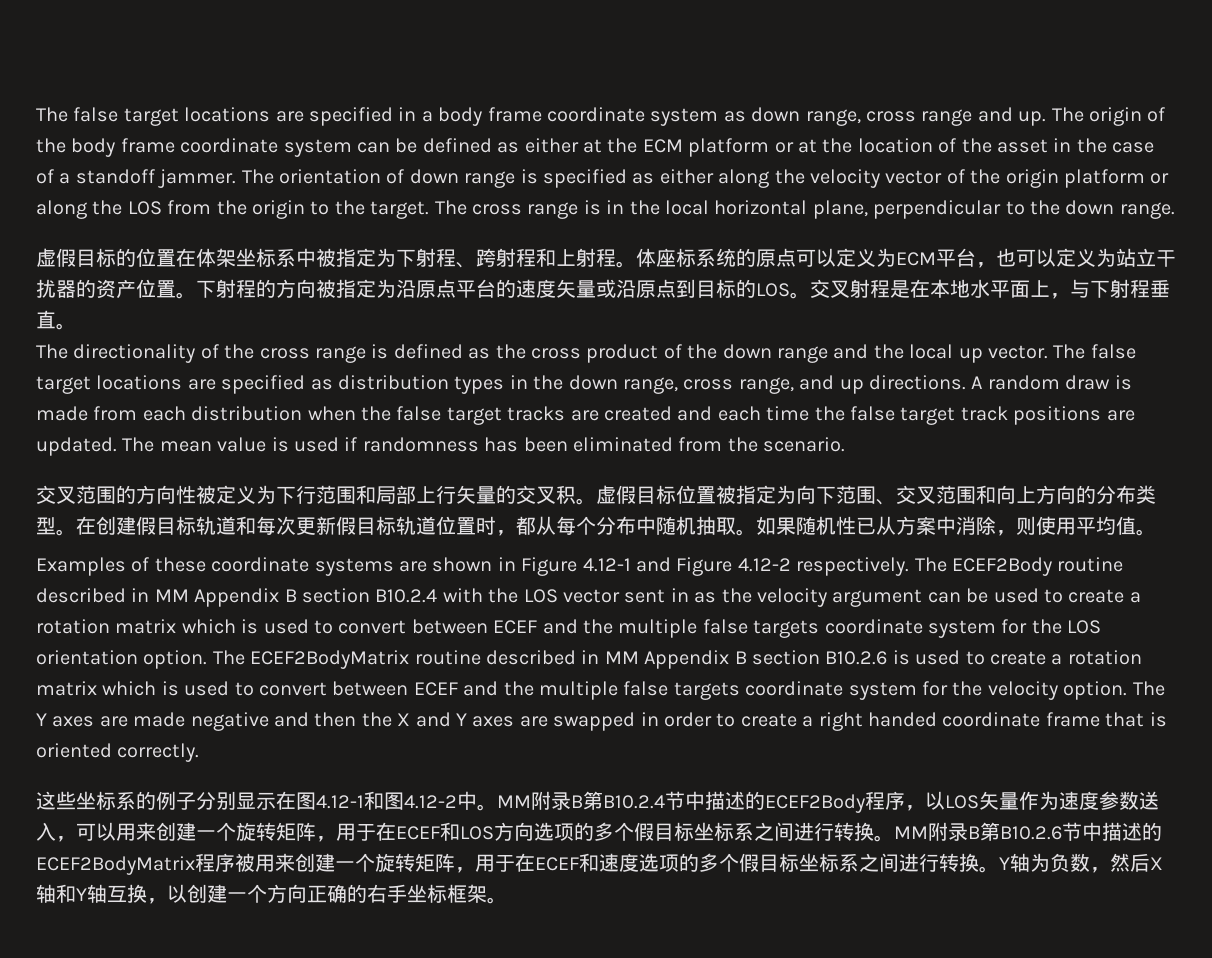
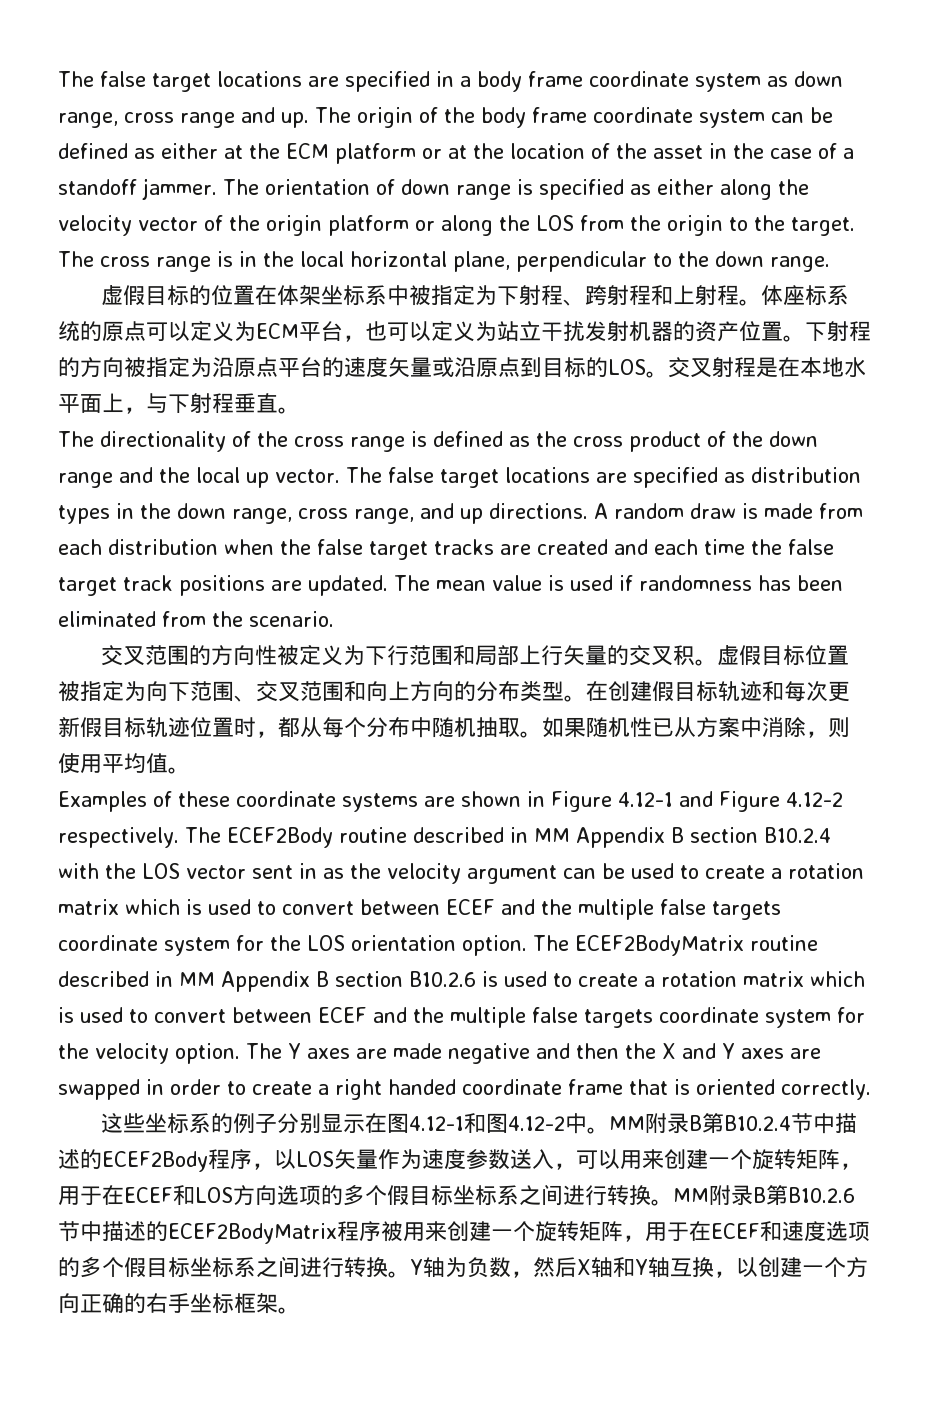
(56, 288) none -> [585,321,651,341] 发射机
[216,516,236,535] 道 -> [740,681,762,701] 迹
[416,516,436,535] 道 -> [168,717,190,737] 迹

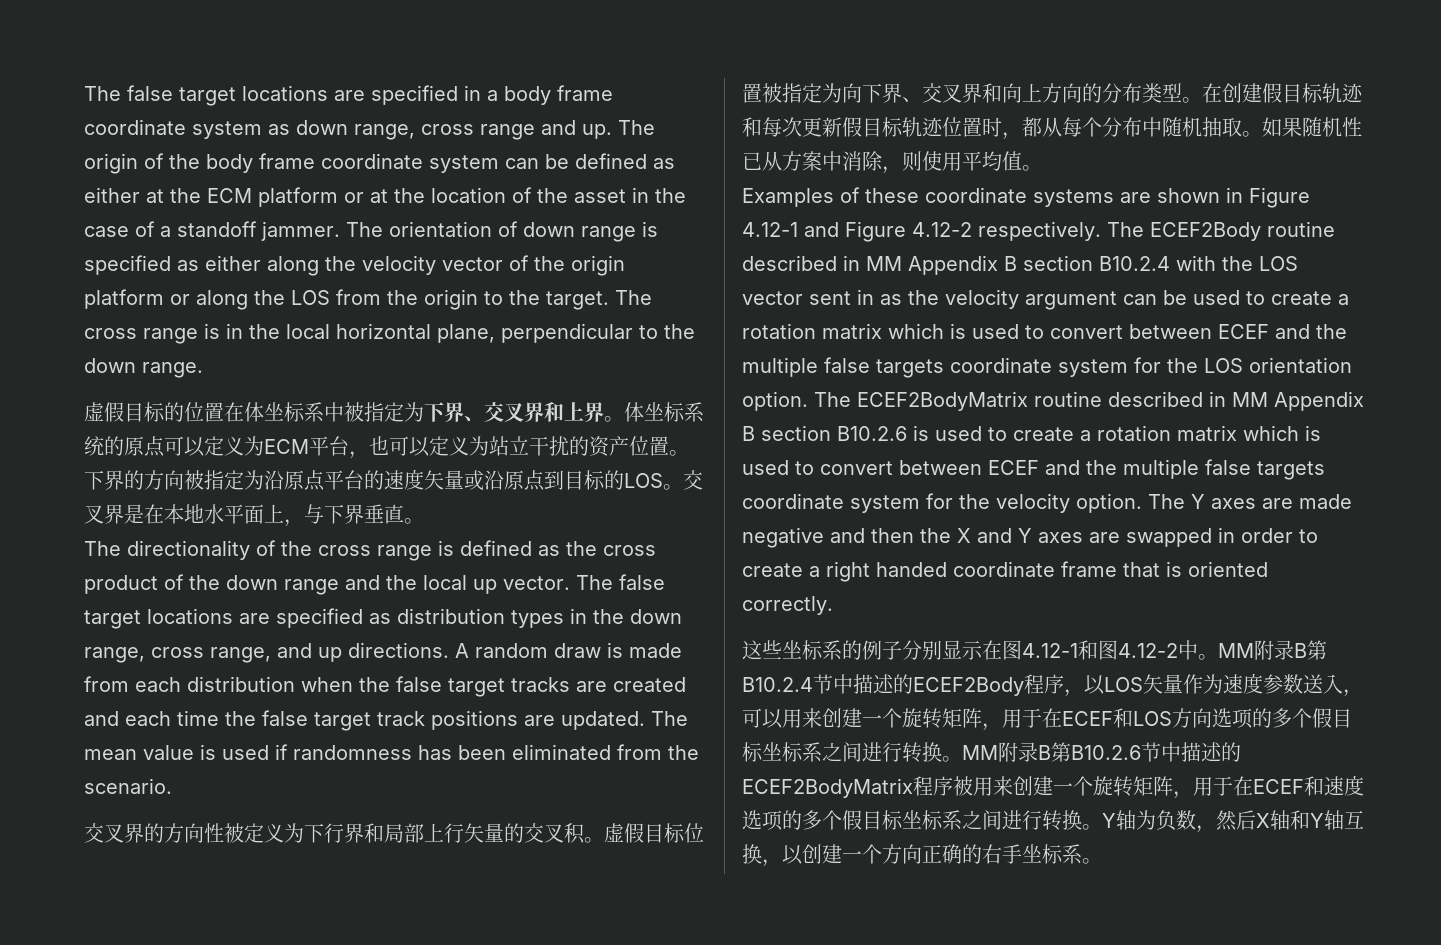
[299,285,322,306] 架 -> (264, 412) none
[519,285,806,306] 射程、跨射程和上射程。体座 -> [444,402,664,422] 界、交叉界和上界。体坐
[585,321,673,341] 发射机器 -> (569, 446) none
[827,321,871,341] 射程 -> [104,470,124,490] 界
[712,357,756,377] 射程 -> [104,504,124,524] 界
[190,393,234,413] 射程 -> [344,504,364,524] 界
[145,645,190,665] 范围 -> [124,823,144,843] 界
[409,645,454,665] 范围 -> [344,823,364,843] 界
[190,681,344,702] 范围、交叉范围 -> [882,83,982,103] 界、交叉界
[234,1293,278,1314] 框架 -> [1062,844,1082,864] 系

